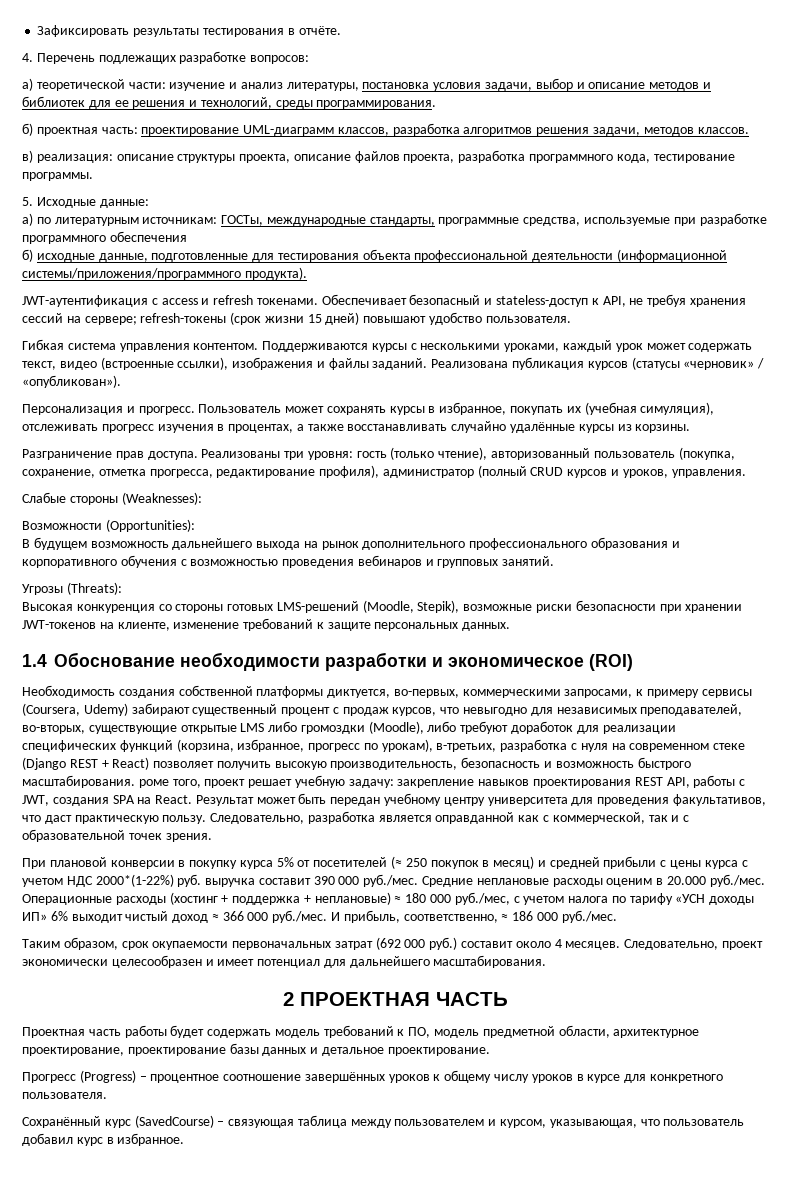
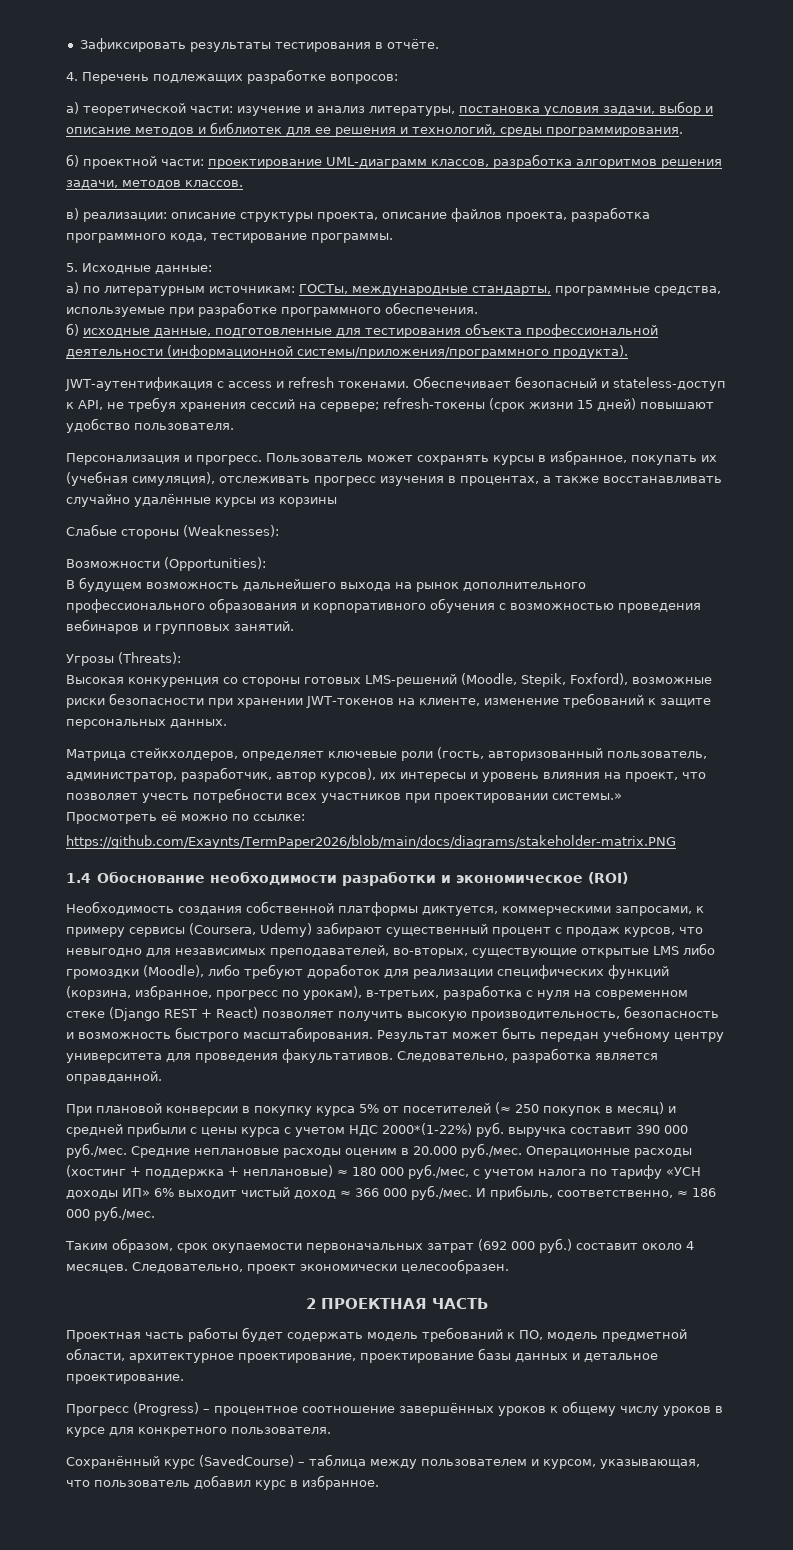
[36,127,138,136] проектная часть: -> [83,156,204,169] проектной части:
[36,154,113,163] реализация: -> [83,212,167,222] реализации:
[109,231,187,242] обеспечения -> [385,302,478,314] обеспечения.
[22,339,753,352] [22,357,765,370] [22,375,121,388] // Гибкая система управления контентом. Поддерживаются курсы с несколькими уроками, каждый урок может содержать текст, видео (встроенные ссылки), изображения и файлы заданий. Реализована публикация курсов (статусы «черновик» / «опубликован»). -> (234, 426) none
[635,424,691,433] [22,447,735,460] [22,465,746,478] корзины. // Разграничение прав доступа. Реализованы три уровня: гость (только чтение), авторизованный пользователь (покупка, сохранение, отметка прогресса, редактирование профиля), администратор (полный CRUD курсов и уроков, управления. -> [279,497,337,507] корзины
[417,600,460,613] Stepik), -> [521,673,628,687] Stepik, Foxford),
(511, 626) none -> [66,747,707,761] [66,767,706,782] [66,788,622,803] [66,811,305,824] [66,835,676,849] // Матрица стейкхолдеров, определяет ключевые роли (гость, авторизованный пользователь, администратор, разработчик, автор курсов), их интересы и уровень влияния на проект, что позволяет учесть потребности всех участников при проектировании системы.» // Просмотреть её можно по ссылке: // https://github.com/Exaynts/TermPaper2026/blob/main/docs/diagrams/stakeholder-matrix.PNG
[393,689,459,698] во-первых, -> (498, 911) none
[138,775,746,788] [22,795,193,806] роме того, проект решает учебную задачу: закрепление навыков проектирования REST API, работы с JWT, создания SPA на React. -> (373, 1034) none
[672,794,766,806] [22,811,690,824] [22,829,212,842] факультативов, что даст практическую пользу. Следовательно, разработка является оправданной как с коммерческой, так и с образовательной точек зрения. -> [282,1048,658,1063] [66,1071,162,1084] факультативов. Следовательно, разработка является оправданной.
[111,955,547,968] целесообразен и имеет потенциал для дальнейшего масштабирования. -> [401,1259,509,1274] целесообразен.
[228,1119,295,1128] связующая -> (305, 1464) none

